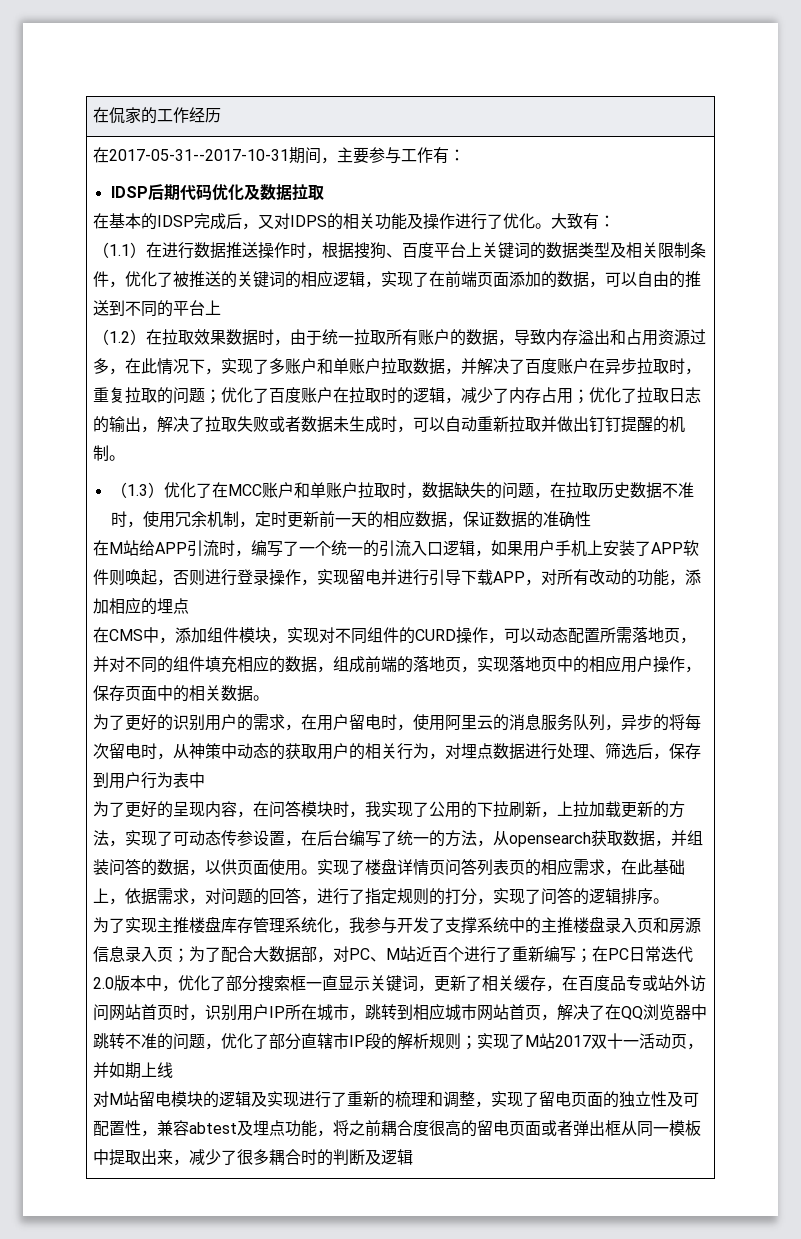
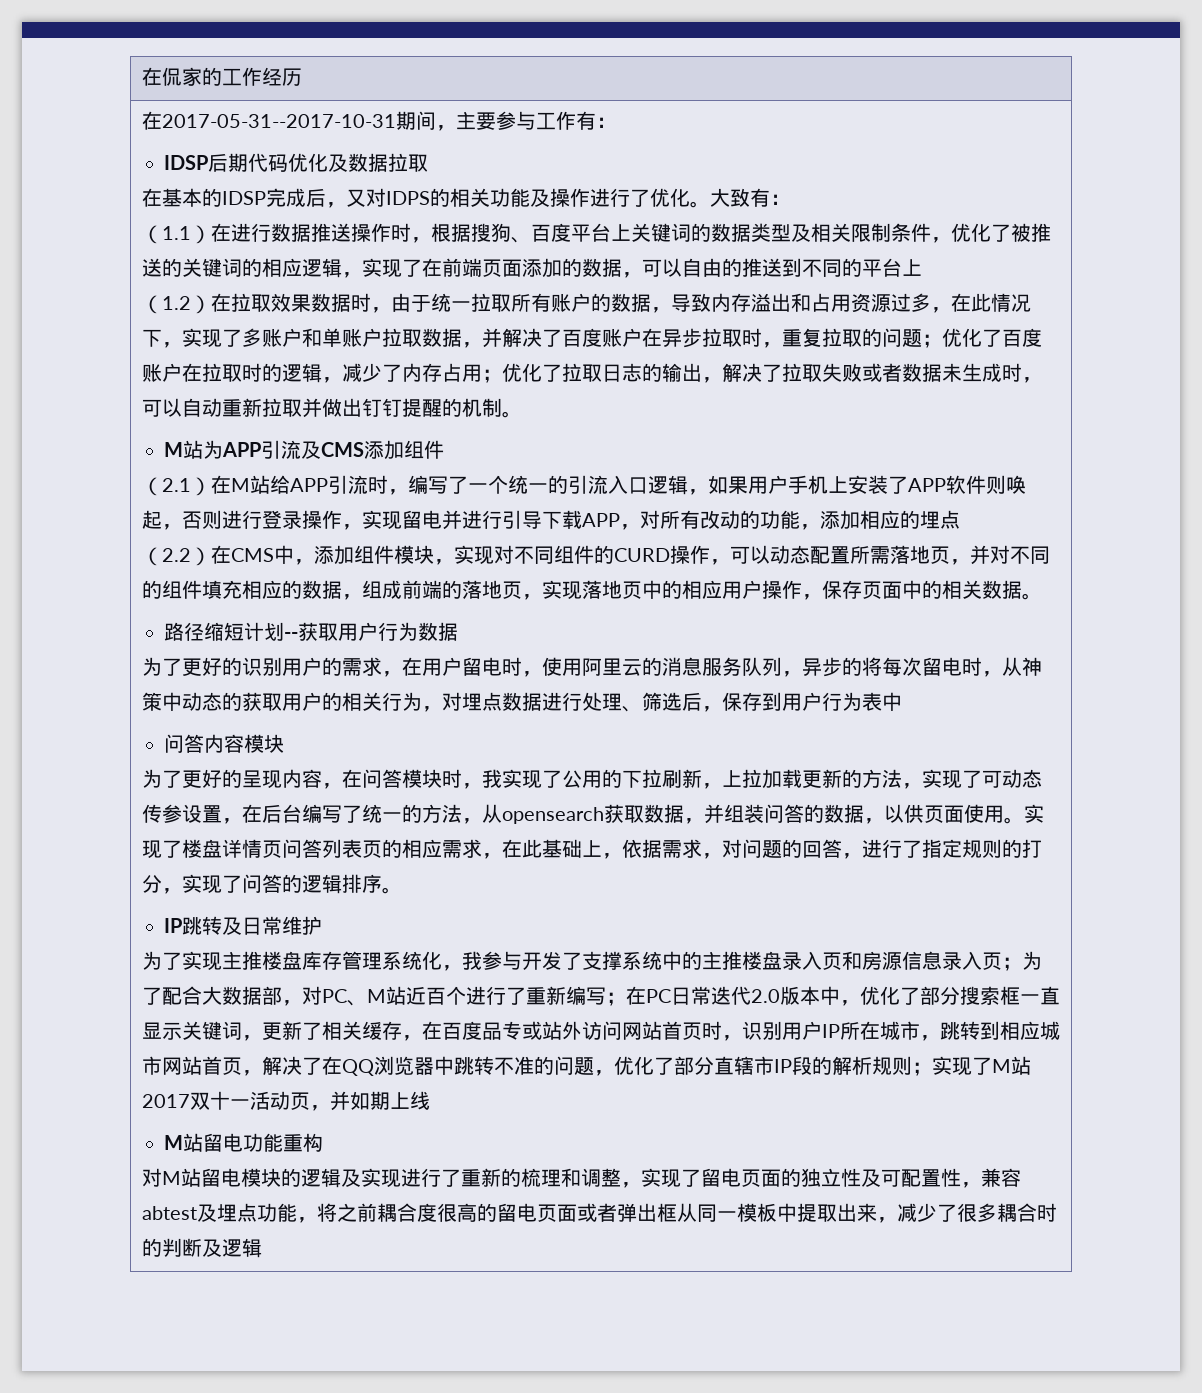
[110,482,694,499] [110,510,591,528] （1.3）优化了在MCC账户和单账户拉取时，数据缺失的问题，在拉取历史数据不准时，使用冗余机制，定时更新前一天的相应数据，保证数据的准确性 // -> [163,440,444,460] [141,477,211,496] M站为APP引流及CMS添加组件 // （2.1）
(190, 606) none -> [141,547,211,566] （2.2）
(270, 698) none -> [163,622,458,641] // 路径缩短计划--获取用户行为数据
(206, 780) none -> [163,734,284,753] // 问答内容模块
(670, 901) none -> [163,916,322,935] // IP跳转及日常维护
(174, 1070) none -> [163,1133,323,1152] // M站留电功能重构

